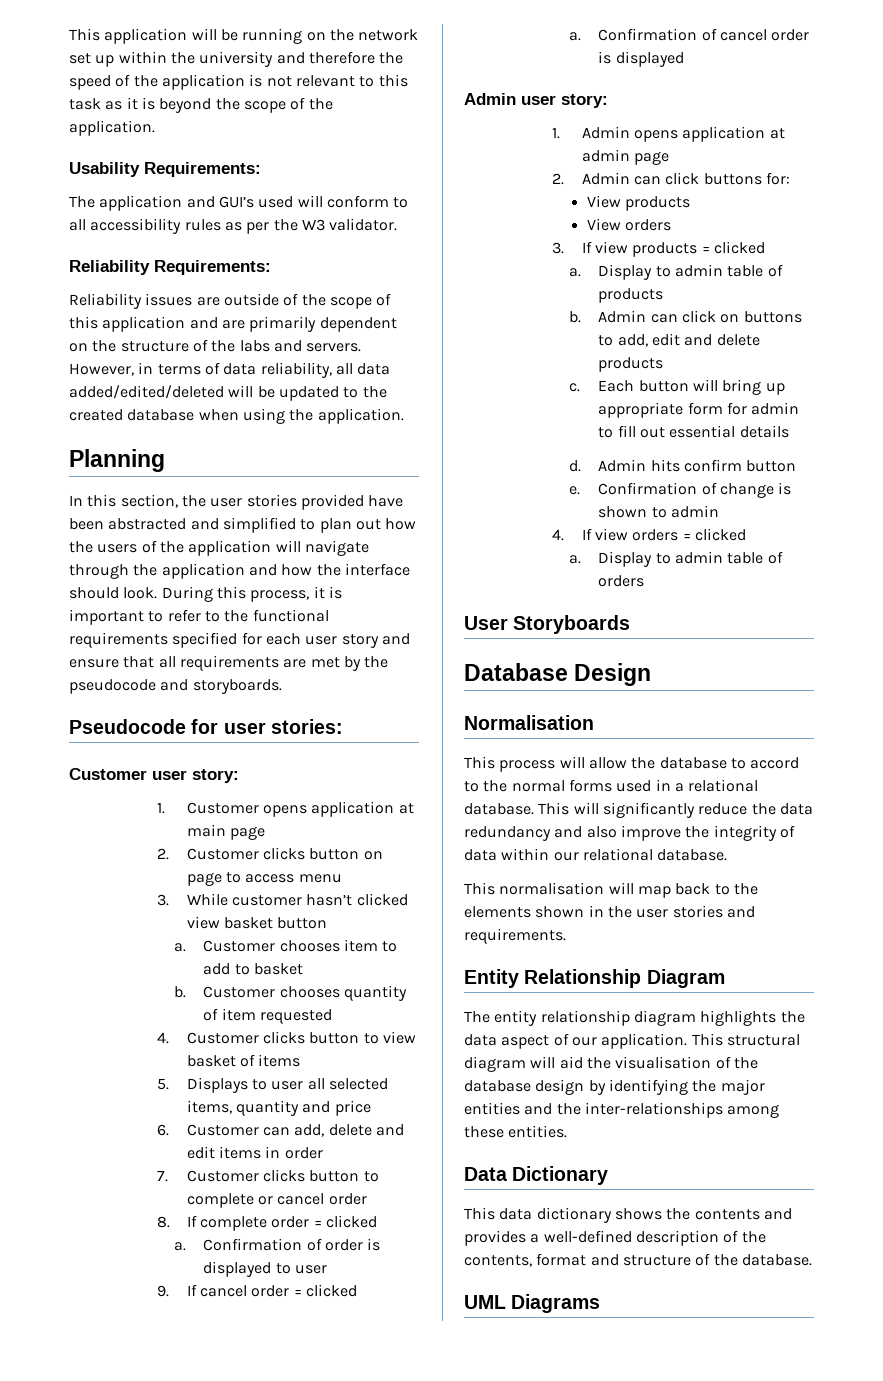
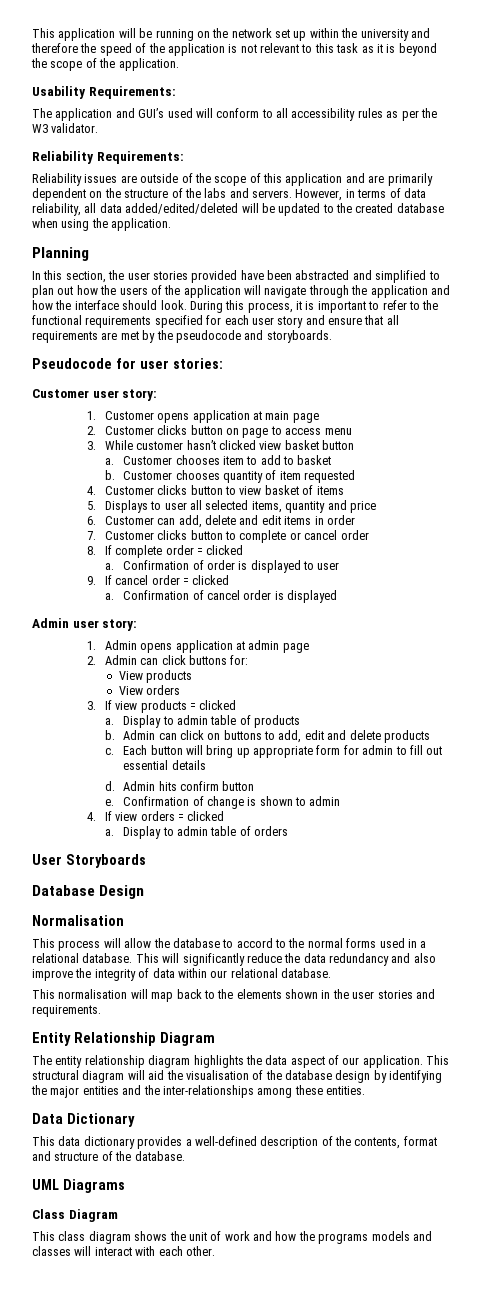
[614,1208,792,1220] shows the contents and -> (135, 1142) none
(601, 1303) none -> [32,1209,118,1222] [32,1231,432,1244] [32,1246,215,1256] // Class Diagram // This class diagram shows the unit of work and how the programs models and classes will interact with each other.

